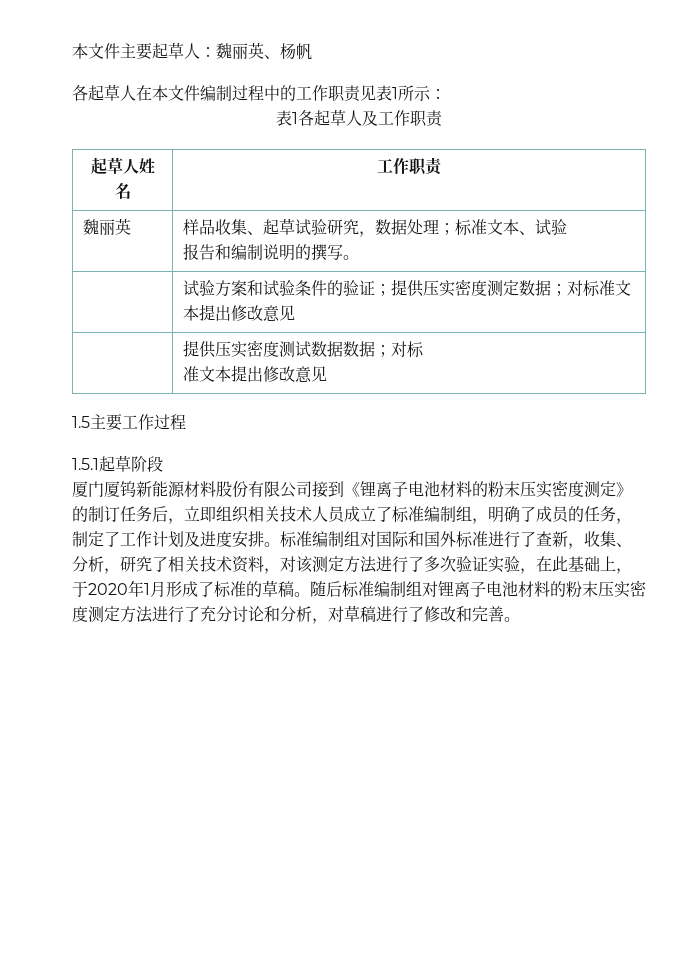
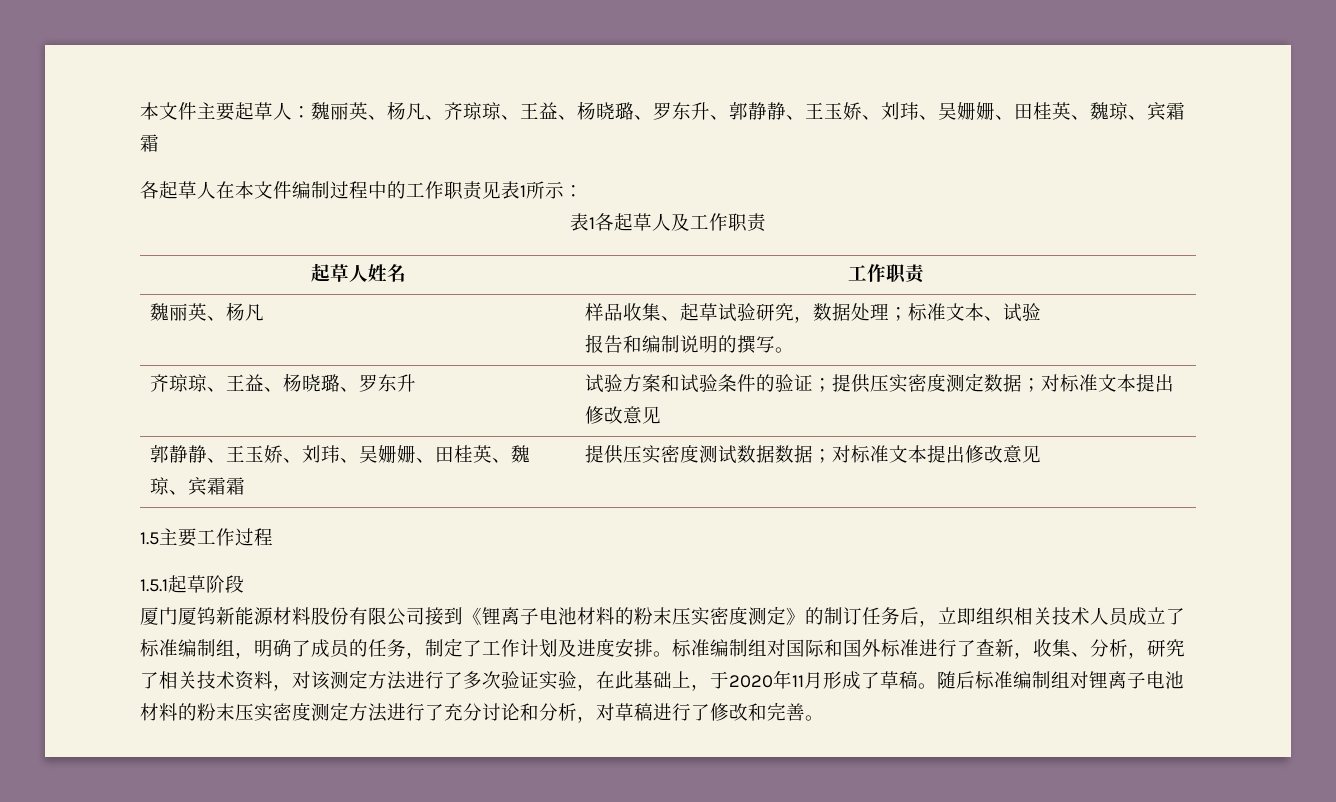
[296,43,312,60] 帆 -> [406,101,1185,121] [140,134,159,152] 凡、齐琼琼、王益、杨晓璐、罗东升、郭静静、王玉娇、刘玮、吴姗姗、田桂英、魏琼、宾霜霜
(132, 226) none -> [206,302,264,321] 、杨凡
(360, 257) none -> [149,373,416,392] 齐琼琼、王益、杨晓璐、罗东升
(296, 313) none -> [149,445,530,463] [149,477,245,496] 郭静静、王玉娇、刘玮、吴姗姗、田桂英、魏琼、宾霜霜
(425, 349) // -> (870, 454) none
[144,583,150,595] 1 -> [792,675,804,687] 11
[214,581,262,598] 标准的 -> (880, 680) none

